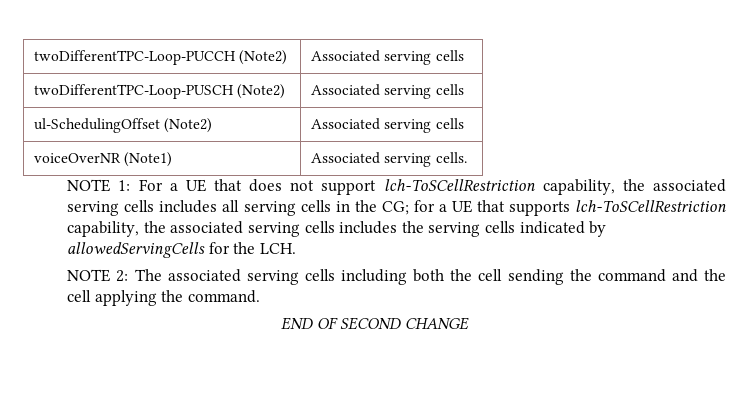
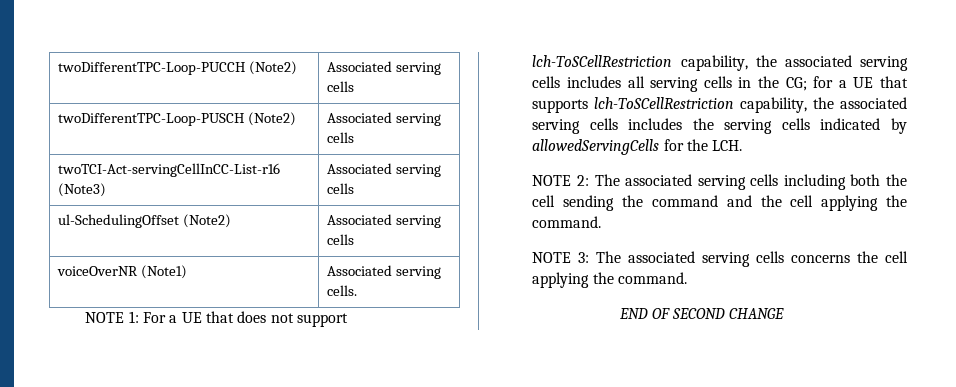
(464, 89) none -> [57,163,280,177] [57,183,106,197] [326,163,441,177] [326,183,354,194] // twoTCI-Act-servingCellInCC-List-r16 (Note3) | Associated serving cells
(261, 296) none -> [532,251,908,267] [532,272,687,288] // NOTE 3: The associated serving cells concerns the cell applying the command.

